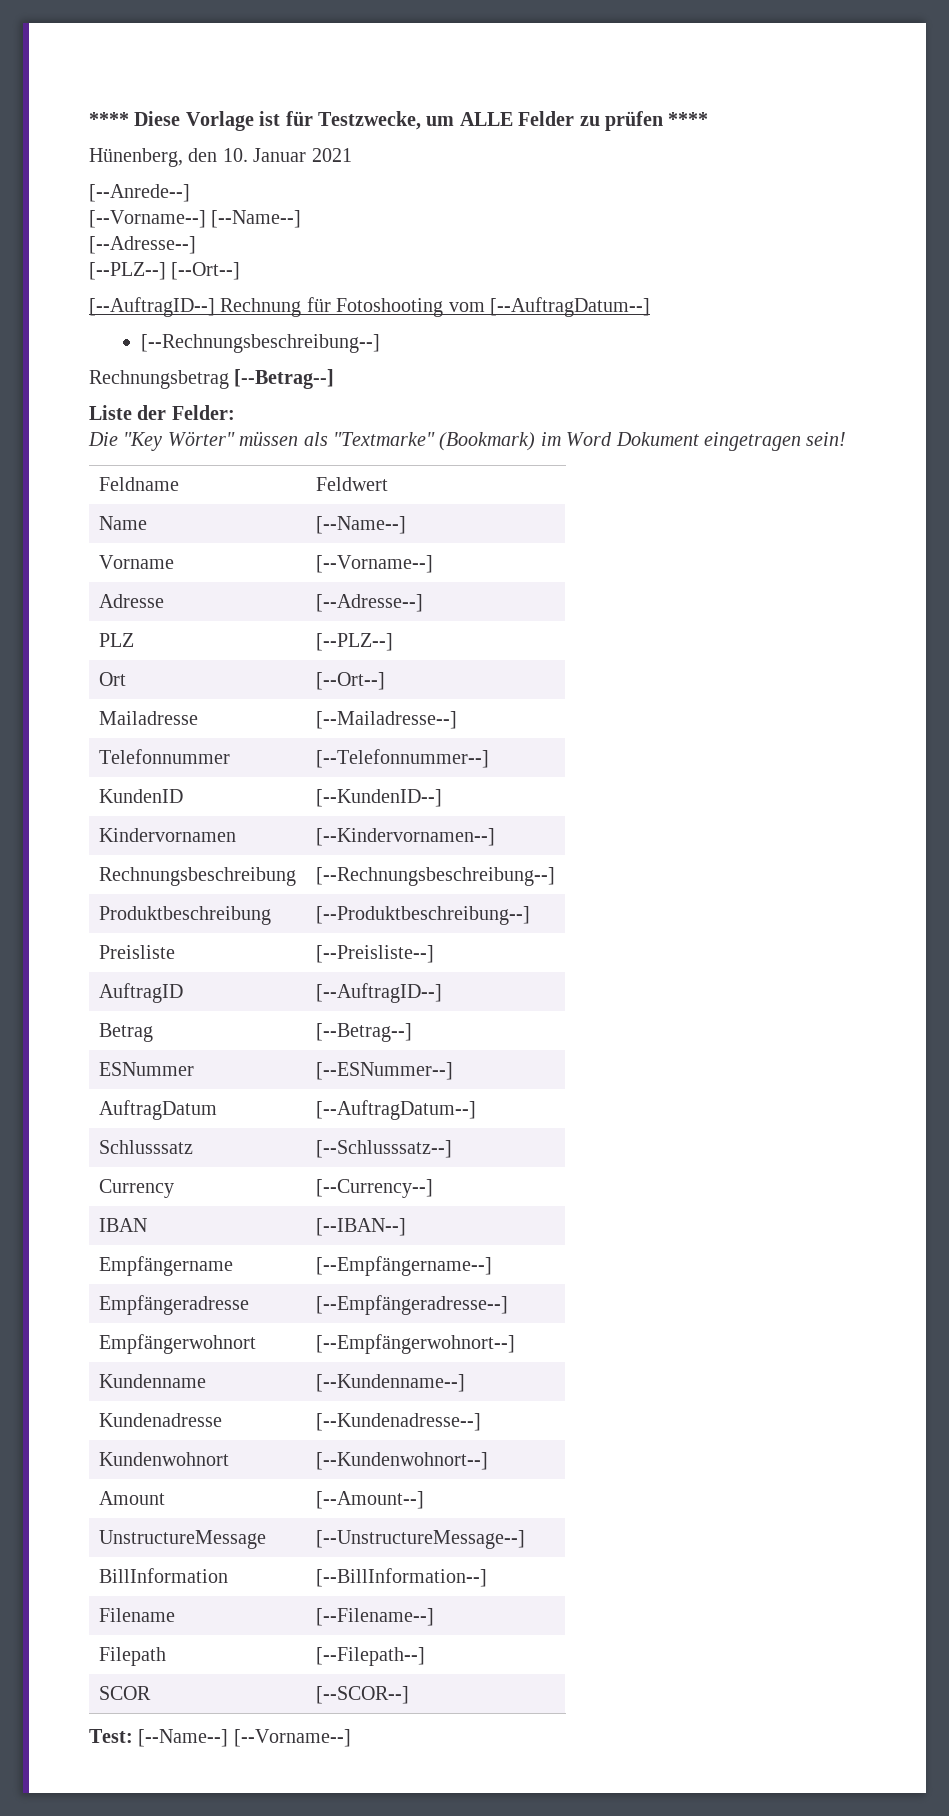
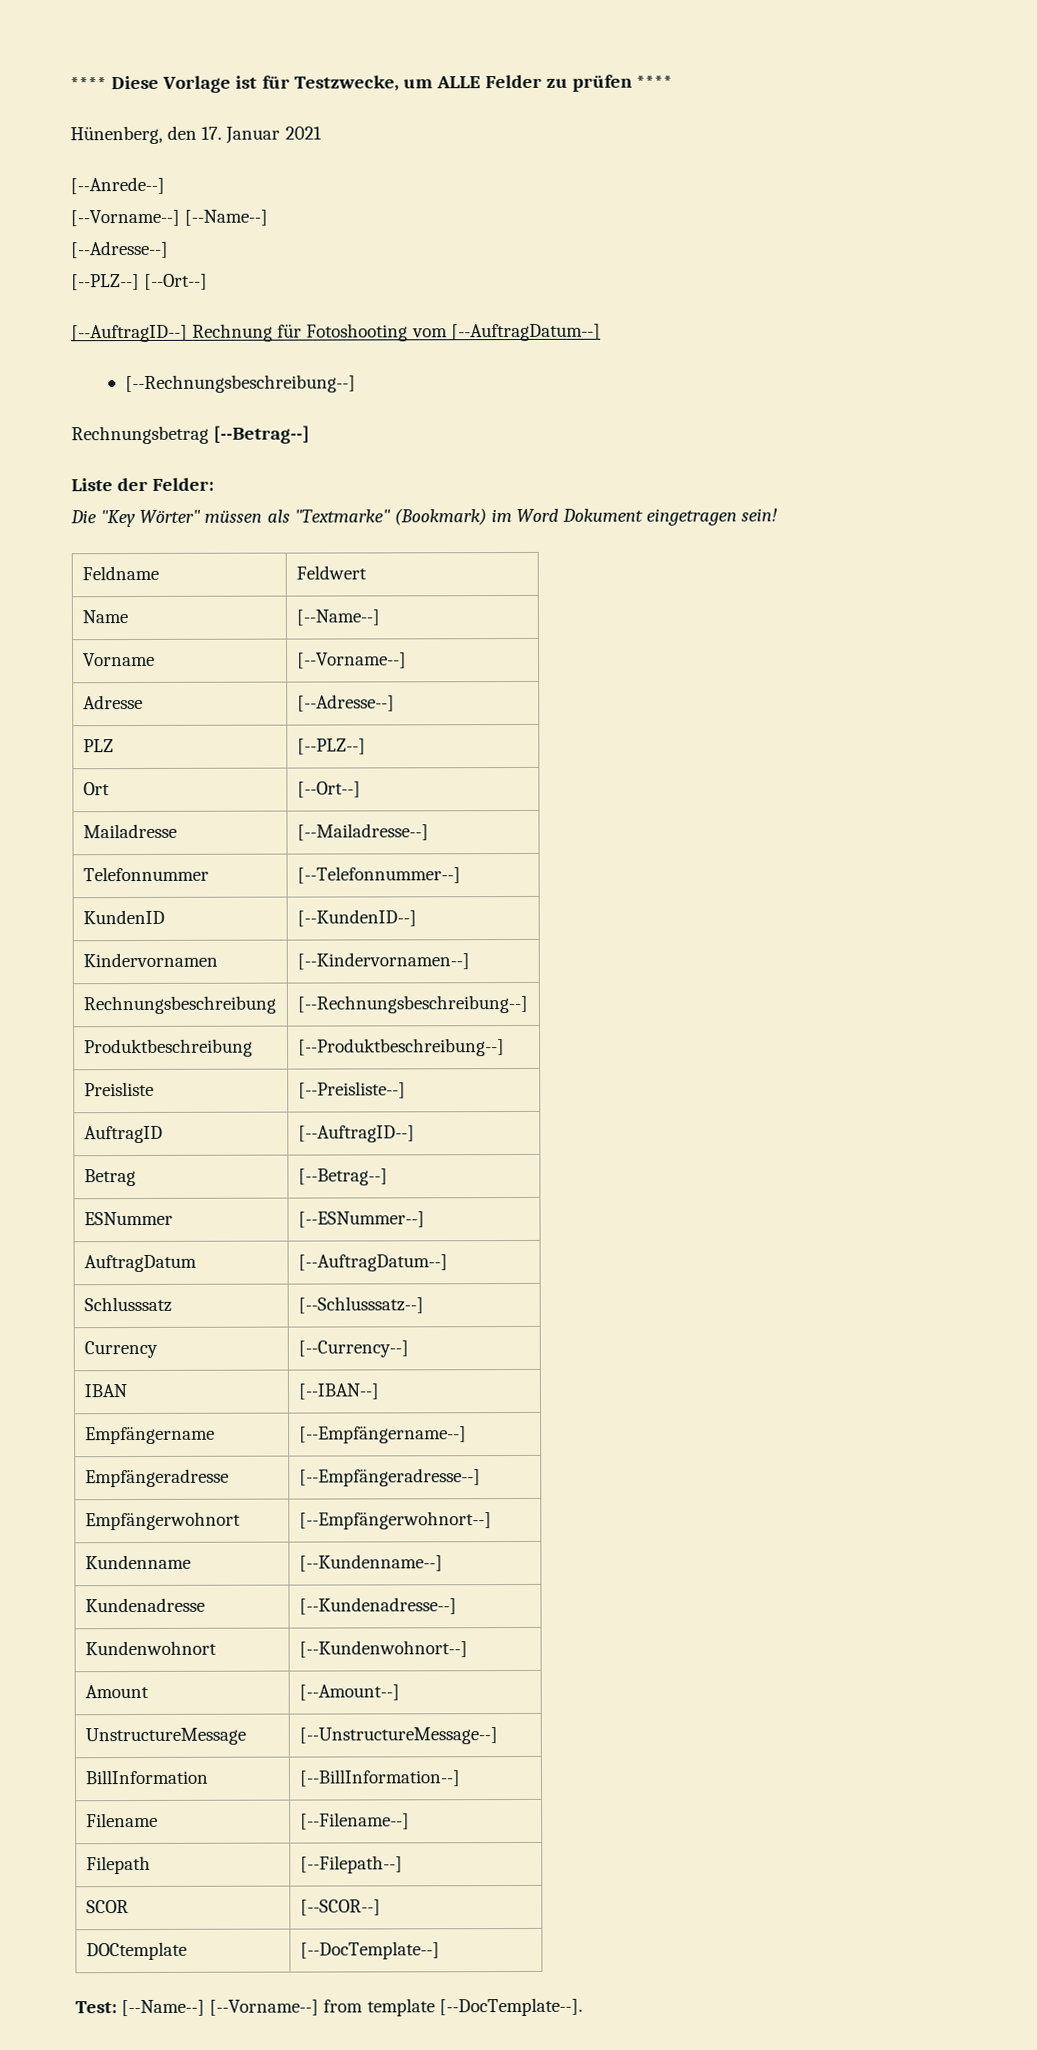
[222,148,248,162] 10. -> [201,126,223,140] 17.
(409, 1695) none -> [85,1941,187,1961] [299,1941,440,1960] // DOCtemplate | [--DocTemplate--]
(351, 1738) none -> [323,1997,583,2017] from template [--DocTemplate--].

